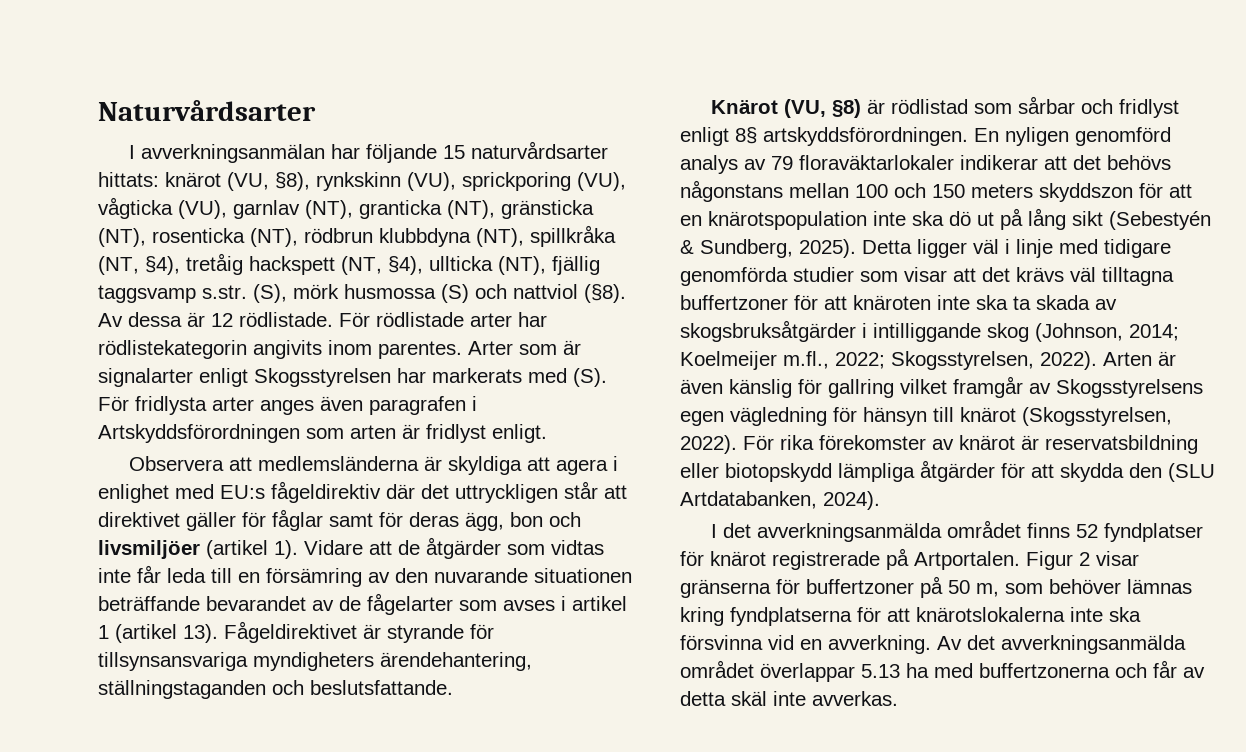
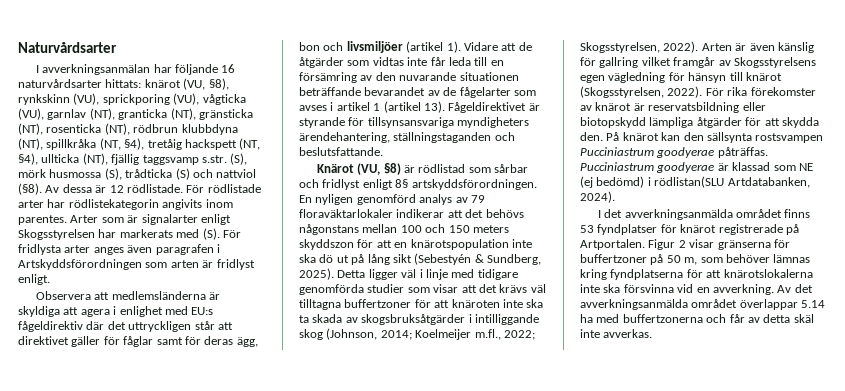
[442,145,465,159] 15 -> [221,64,236,73] 16
(436, 291) none -> [104,168,173,180] (S), trådticka
[1129,463,1215,482] den (SLU -> [580,132,824,143] [580,147,768,158] [580,162,813,173] [580,176,725,188] den. På knärot kan den sällsynta rostsvampen Pucciniastrum goodyerae påträffas. Pucciniastrum goodyerae är klassad som NE (ej bedömd) i rödlistan(SLU
[1075,524,1098,538] 52 -> [580,225,594,233] 53
[861,664,900,678] 5.13 -> [801,300,826,308] 5.14

